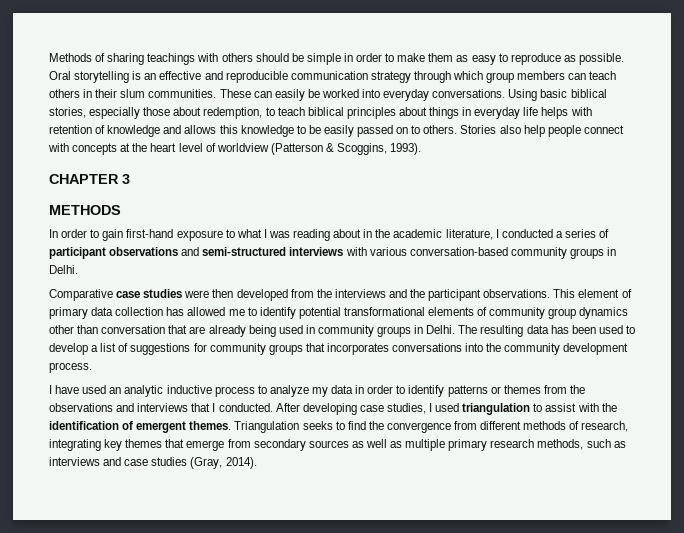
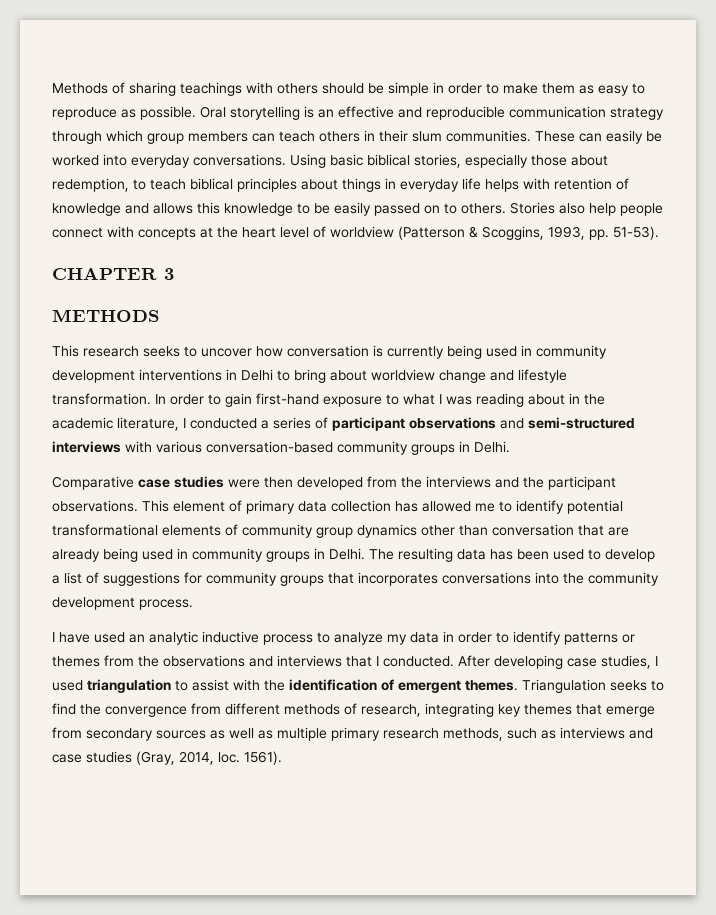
[390,143,422,155] 1993). -> [548,226,659,240] 1993, pp. 51-53).
(121, 210) none -> [52,345,607,359] [52,369,567,383] [52,393,151,405] This research seeks to uncover how conversation is currently being used in community development interventions in Delhi to bring about worldview change and lifestyle transformation.
[225,457,257,469] 2014). -> [179,751,282,765] 2014, loc. 1561).

